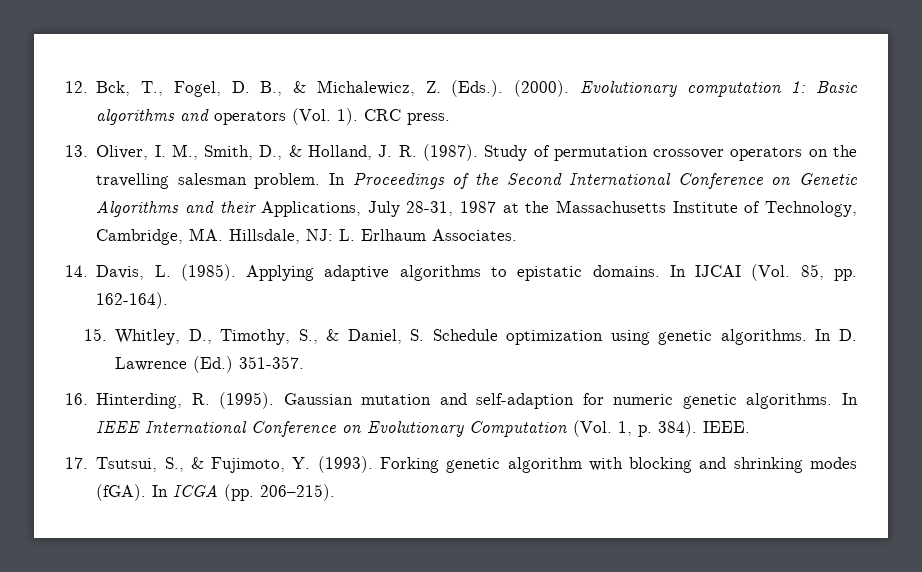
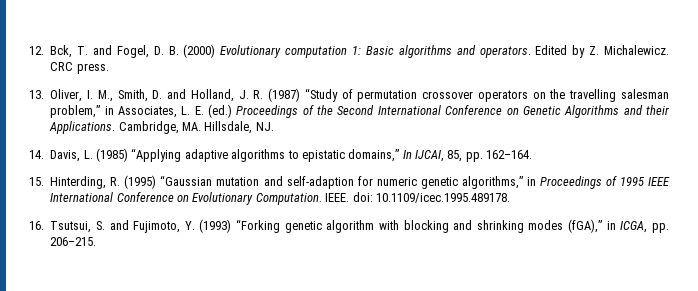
[141,80,569,97] T., Fogel, D. B., & Michalewicz, Z. (Eds.). (2000). -> [77,44,216,58] T. and Fogel, D. B. (2000)
[214,108,359,125] operators (Vol. 1). -> [479,45,670,58] operators. Edited by Z. Michalewicz.
[259,145,302,160] D., & -> [152,89,187,99] D. and
[422,144,528,161] (1987). Study -> [268,88,338,102] (1987) “Study
[254,173,346,189] problem. In -> [50,104,233,118] problem,” in Associates, L. E. (ed.)
[261,200,857,217] [96,228,518,245] Applications, July 28-31, 1987 at the Massachusetts Institute of Technology, Cambridge, MA. Hillsdale, NJ: L. Erlhaum Associates. -> [49,121,274,134] Applications. Cambridge, MA. Hillsdale, NJ.
[180,264,315,281] (1985). Applying -> [96,148,182,162] (1985) “Applying
[592,264,857,281] [96,292,169,309] [83,328,858,345] [114,356,304,373] [65,392,353,409] domains. In IJCAI (Vol. 85, pp. 162-164). // 15. Whitley, D., Timothy, S., & Daniel, S. Schedule optimization using genetic algorithms. In D. Lawrence (Ed.) 351-357. // 16. Hinterding, R. (1995). Gaussian -> [348,149,533,162] [29,175,213,189] domains,” In IJCAI, 85, pp. 162–164. // 15. Hinterding, R. (1995) “Gaussian
[746,393,858,409] algorithms. In -> [461,176,645,189] algorithms,” in Proceedings of 1995
[469,420,751,437] [65,456,439,473] Computation (Vol. 1, p. 384). IEEE. // 17. Tsutsui, S., & Fujimoto, Y. (1993). Forking -> [255,192,510,205] [29,219,281,233] Computation. IEEE. doi: 10.1109/icec.1995.489178. // 16. Tsutsui, S. and Fujimoto, Y. (1993) “Forking
[96,484,336,501] (fGA). In ICGA (pp. 206–215). -> [568,219,669,233] [50,237,97,246] (fGA),” in ICGA, pp. 206–215.

